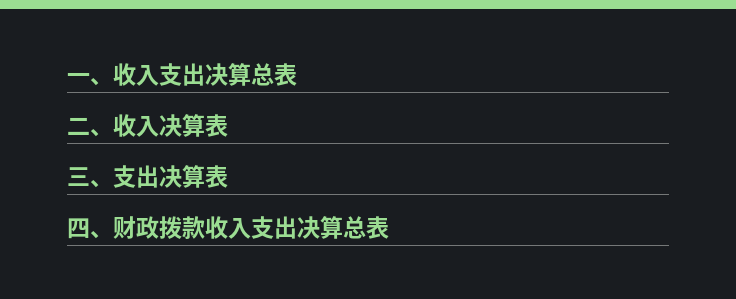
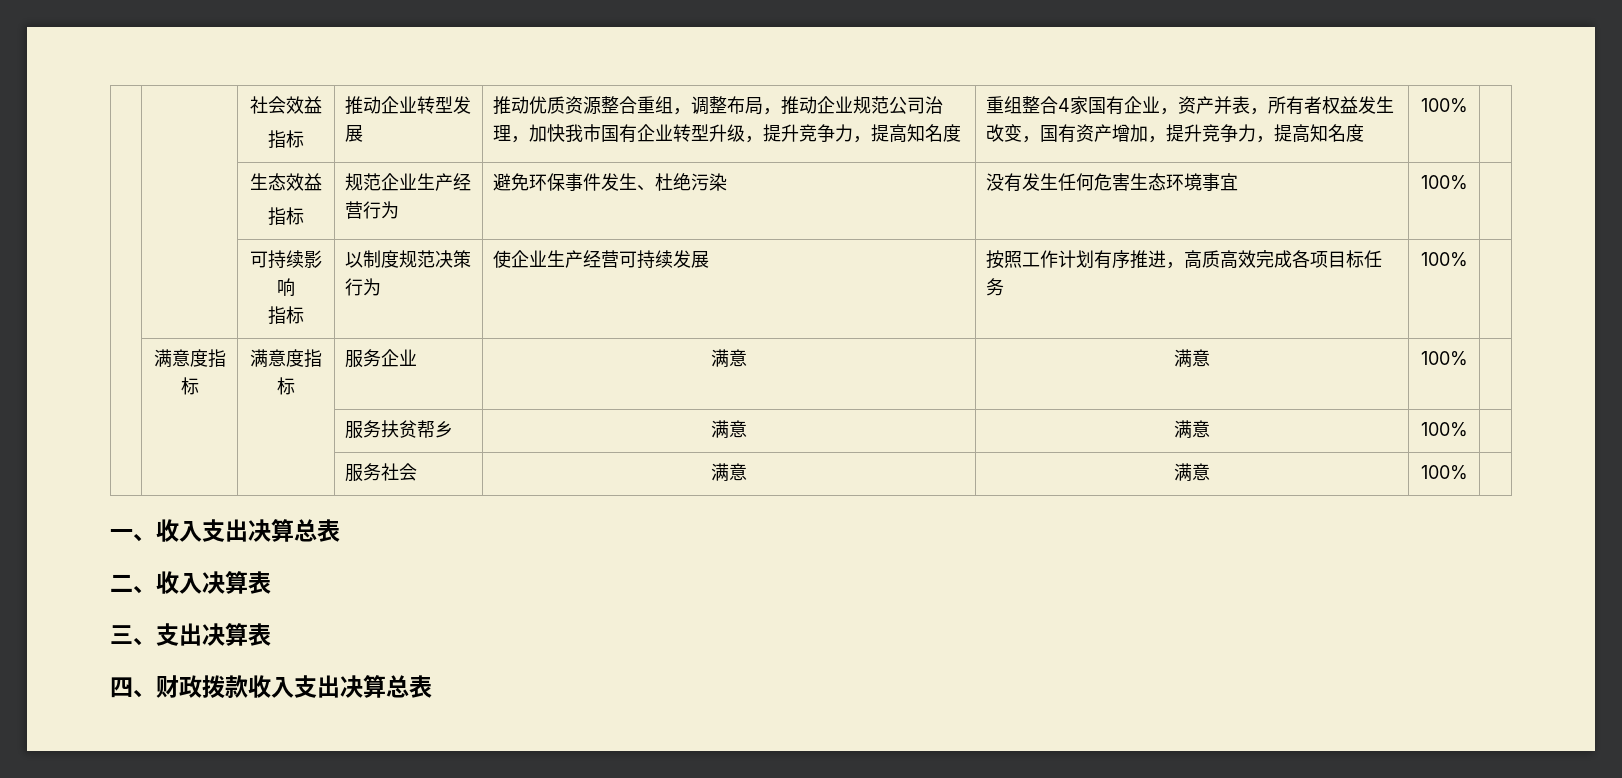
(67, 78) none -> [250,96,322,114] [268,130,304,149] [345,96,472,115] [345,125,364,142] [493,96,944,115] [493,124,962,143] [986,96,1395,115] [986,124,1365,143] [1420,98,1468,113] [250,173,322,191] [268,207,304,226] [345,173,472,191] [345,201,400,219] [493,173,728,191] [986,173,1239,192] [1420,175,1468,190] [250,250,322,269] [277,278,295,297] [268,306,304,325] [345,250,472,268] [345,278,382,296] [493,250,710,269] [986,250,1383,269] [986,278,1005,296] [1420,252,1468,267] [153,349,226,368] [180,377,199,395] [250,349,322,368] [277,377,295,395] [345,349,418,368] [711,349,747,367] [1174,349,1210,367] [1420,351,1468,366] [345,420,454,439] [711,420,747,438] [1174,420,1210,438] [1420,422,1468,437] [345,463,418,482] [711,463,747,481] [1174,463,1210,481] [1420,465,1468,480] | | 社会效益 // 指标 | 推动企业转型发展 | 推动优质资源整合重组，调整布局，推动企业规范公司治理，加快我市国有企业转型升级，提升竞争力，提高知名度 | 重组整合4家国有企业，资产并表，所有者权益发生改变，国有资产增加，提升竞争力，提高知名度 | 100% | // | | 生态效益 // 指标 | 规范企业生产经营行为 | 避免环保事件发生、杜绝污染 | 没有发生任何危害生态环境事宜 | 100% | // | | 可持续影响 // 指标 | 以制度规范决策行为 | 使企业生产经营可持续发展 | 按照工作计划有序推进，高质高效完成各项目标任务 | 100% | // | 满意度指标 | 满意度指标 | 服务企业 | 满意 | 满意 | 100% | // | | | 服务扶贫帮乡 | 满意 | 满意 | 100% | // | | | 服务社会 | 满意 | 满意 | 100% | //

